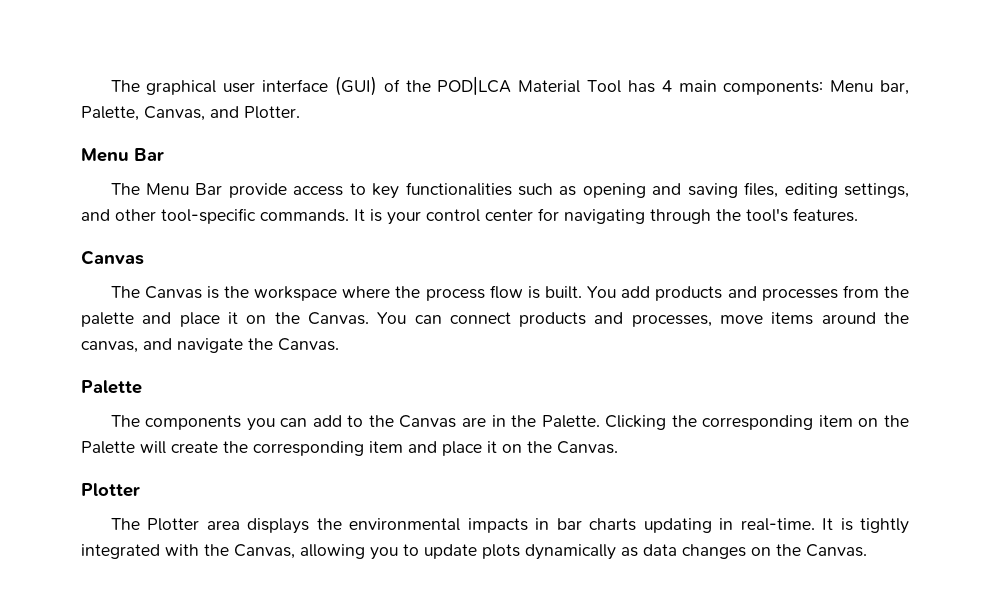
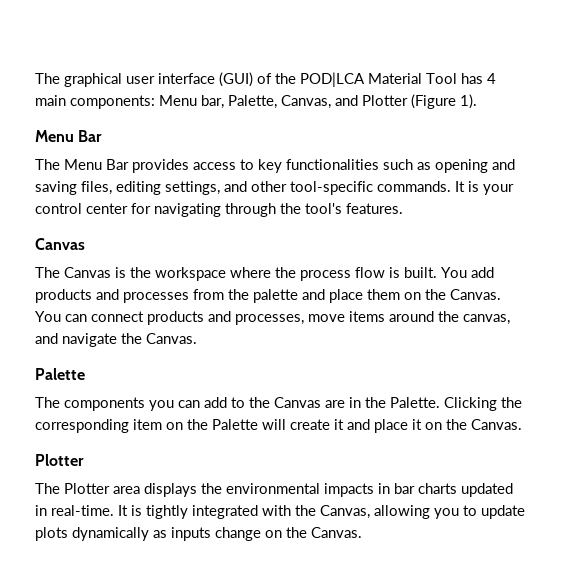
[244,106,300,119] Plotter. -> [362,94,477,109] Plotter (Figure 1).
[228,183,287,198] provide -> [132,159,189,173] provides
[227,312,238,324] it -> [367,289,400,300] them
[223,441,403,456] the corresponding item -> [334,419,344,430] it
[643,518,712,533] updating -> [461,483,513,497] updated
[643,544,746,559] data changes -> [171,527,261,541] inputs change

